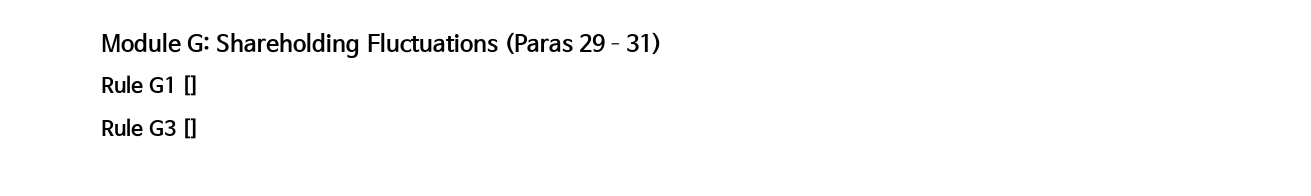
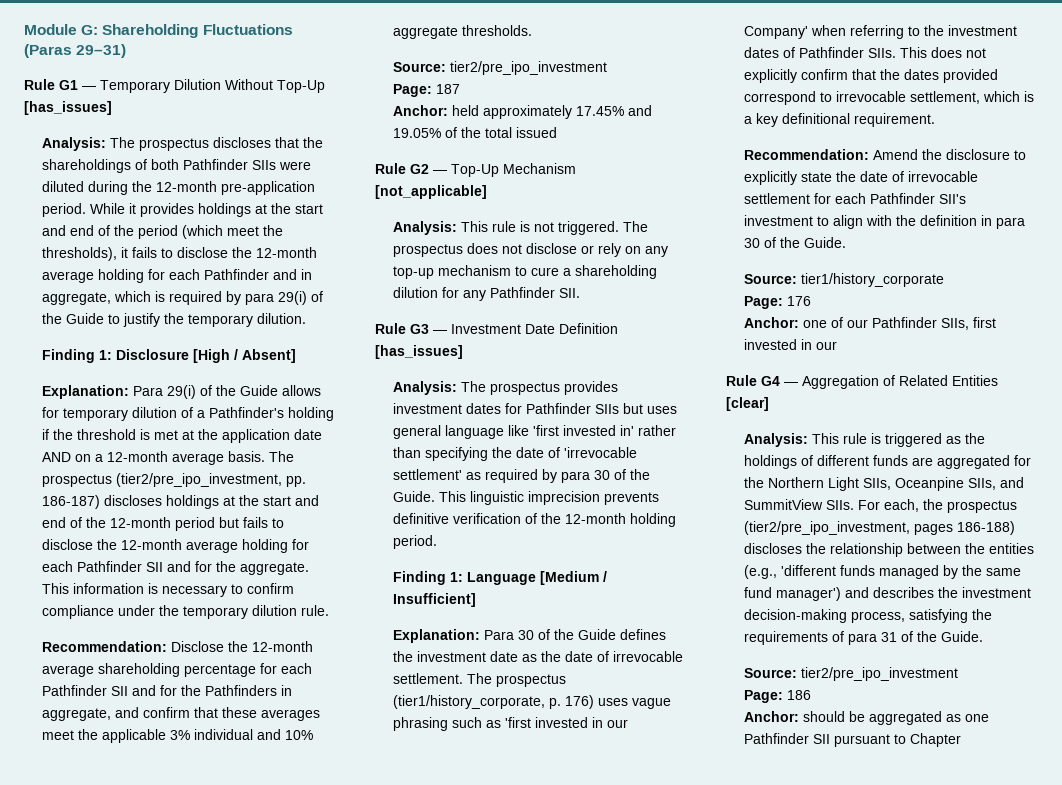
[181,75,200,96] [101,118,200,139] [] // Rule G3 [] -> [82,79,325,93] [24,101,112,115] [42,137,324,151] [42,159,312,173] [42,181,316,195] [42,203,324,217] [42,225,284,239] [42,247,318,261] [42,269,313,283] [42,291,324,305] [42,313,307,327] [42,349,297,363] [42,385,322,399] [42,407,335,421] [42,429,323,443] [42,451,295,465] [42,473,307,487] [42,495,320,509] [42,517,285,531] [42,539,310,553] [42,561,310,575] [42,583,295,597] [42,605,330,619] [42,641,314,652] [42,663,313,677] [42,685,293,696] [42,707,321,721] [42,729,314,743] [393,25,533,39] [393,61,608,75] [393,84,461,97] [393,105,653,119] [393,127,558,138] [375,163,576,177] [375,185,487,199] [393,221,649,235] [393,243,669,257] [393,265,658,279] [393,287,581,301] [375,323,618,334] [375,345,463,359] [393,381,619,395] [393,403,678,414] [393,425,677,439] [393,447,638,461] [393,469,651,483] [393,491,660,505] [393,513,677,527] [393,535,438,549] [393,571,608,585] [393,593,477,607] [393,629,667,643] [393,651,684,662] [393,673,567,687] [393,695,672,709] [393,717,629,731] [744,25,1018,39] [744,47,987,58] [744,69,999,83] [744,91,1035,105] [744,113,936,127] [744,149,1027,160] [744,171,979,185] [744,193,967,204] [744,215,1026,229] [744,237,847,248] [744,273,945,287] [744,296,812,309] [744,317,997,330] [744,339,838,350] [726,375,998,389] [726,397,769,411] [744,433,986,447] [744,455,1032,469] [744,477,1025,491] [744,499,1018,513] [744,521,1016,535] [744,543,1035,557] [744,565,1022,579] [744,587,1032,601] [744,609,993,623] [744,631,984,645] [744,667,959,681] [744,690,812,703] [744,711,990,725] [744,733,962,747] — Temporary Dilution Without Top-Up [has_issues] // Analysis: The prospectus discloses that the shareholdings of both Pathfinder SIIs were diluted during the 12-month pre-application period. While it provides holdings at the start and end of the period (which meet the thresholds), it fails to disclose the 12-month average holding for each Pathfinder and in aggregate, which is required by para 29(i) of the Guide to justify the temporary dilution. // Finding 1: Disclosure [High / Absent] // Explanation: Para 29(i) of the Guide allows for temporary dilution of a Pathfinder's holding if the threshold is met at the application date AND on a 12-month average basis. The prospectus (tier2/pre_ipo_investment, pp. 186-187) discloses holdings at the start and end of the 12-month period but fails to disclose the 12-month average holding for each Pathfinder SII and for the aggregate. This information is necessary to confirm compliance under the temporary dilution rule. // Recommendation: Disclose the 12-month average shareholding percentage for each Pathfinder SII and for the Pathfinders in aggregate, and confirm that these averages meet the applicable 3% individual and 10% aggregate thresholds. // Source: tier2/pre_ipo_investment // Page: 187 // Anchor: held approximately 17.45% and 19.05% of the total issued // Rule G2 — Top-Up Mechanism [not_applicable] // Analysis: This rule is not triggered. The prospectus does not disclose or rely on any top-up mechanism to cure a shareholding dilution for any Pathfinder SII. // Rule G3 — Investment Date Definition [has_issues] // Analysis: The prospectus provides investment dates for Pathfinder SIIs but uses general language like 'first invested in' rather than specifying the date of 'irrevocable settlement' as required by para 30 of the Guide. This linguistic imprecision prevents definitive verification of the 12-month holding period. // Finding 1: Language [Medium / Insufficient] // Explanation: Para 30 of the Guide defines the investment date as the date of irrevocable settlement. The prospectus (tier1/history_corporate, p. 176) uses vague phrasing such as 'first invested in our Company' when referring to the investment dates of Pathfinder SIIs. This does not explicitly confirm that the dates provided correspond to irrevocable settlement, which is a key definitional requirement. // Recommendation: Amend the disclosure to explicitly state the date of irrevocable settlement for each Pathfinder SII's investment to align with the definition in para 30 of the Guide. // Source: tier1/history_corporate // Page: 176 // Anchor: one of our Pathfinder SIIs, first invested in our // Rule G4 — Aggregation of Related Entities [clear] // Analysis: This rule is triggered as the holdings of different funds are aggregated for the Northern Light SIIs, Oceanpine SIIs, and SummitView SIIs. For each, the prospectus (tier2/pre_ipo_investment, pages 186-188) discloses the relationship between the entities (e.g., 'different funds managed by the same fund manager') and describes the investment decision-making process, satisfying the requirements of para 31 of the Guide. // Source: tier2/pre_ipo_investment // Page: 186 // Anchor: should be aggregated as one Pathfinder SII pursuant to Chapter

